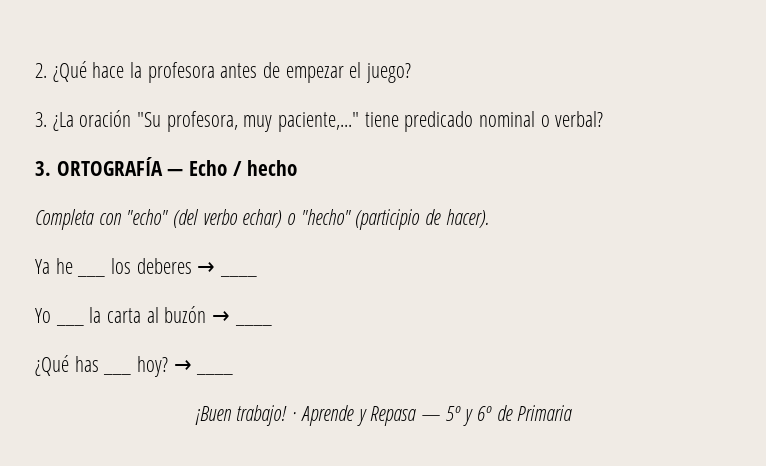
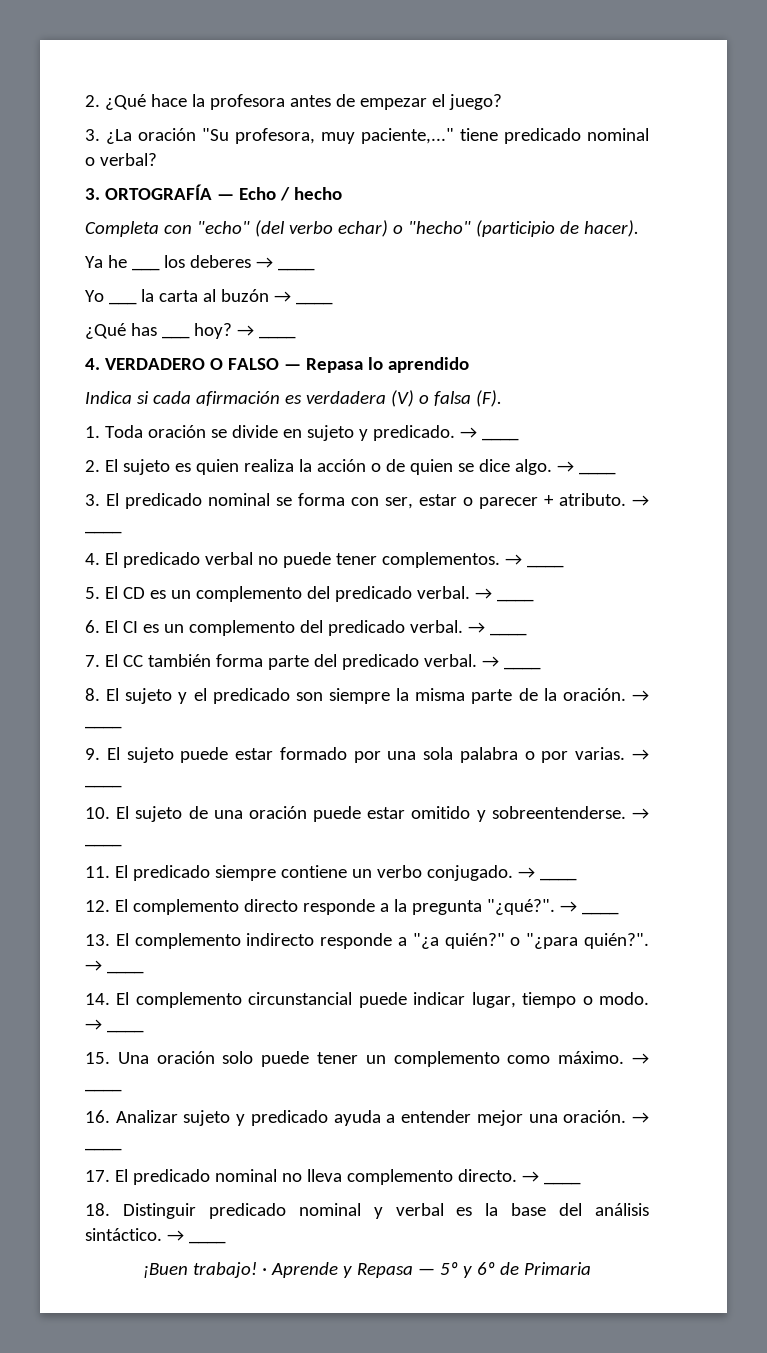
(234, 373) none -> [85,357,469,373] [85,390,502,407] [85,425,477,441] [481,438,519,441] [85,459,574,475] [578,472,616,475] [85,493,649,509] [85,531,122,534] [85,552,522,568] [526,565,564,568] [85,586,492,602] [496,599,534,602] [85,620,485,636] [489,633,527,636] [85,654,499,670] [503,667,541,670] [85,688,649,704] [85,726,122,729] [85,747,649,763] [85,785,122,788] [85,806,650,822] [85,844,122,847] [85,865,535,881] [539,878,577,881] [85,899,577,915] [581,912,619,915] [85,933,649,949] [85,960,102,971] [106,971,144,974] [85,992,649,1008] [85,1019,102,1030] [106,1030,144,1033] [85,1051,649,1067] [85,1089,122,1092] [85,1110,650,1126] [85,1148,122,1151] [85,1169,539,1185] [543,1182,581,1185] [85,1203,649,1219] [85,1228,184,1241] [188,1241,226,1244] // 4. VERDADERO O FALSO — Repasa lo aprendido // Indica si cada afirmación es verdadera (V) o falsa (F). // 1. Toda oración se divide en sujeto y predicado. → ____ // 2. El sujeto es quien realiza la acción o de quien se dice algo. → ____ // 3. El predicado nominal se forma con ser, estar o parecer + atributo. → ____ // 4. El predicado verbal no puede tener complementos. → ____ // 5. El CD es un complemento del predicado verbal. → ____ // 6. El CI es un complemento del predicado verbal. → ____ // 7. El CC también forma parte del predicado verbal. → ____ // 8. El sujeto y el predicado son siempre la misma parte de la oración. → ____ // 9. El sujeto puede estar formado por una sola palabra o por varias. → ____ // 10. El sujeto de una oración puede estar omitido y sobreentenderse. → ____ // 11. El predicado siempre contiene un verbo conjugado. → ____ // 12. El complemento directo responde a la pregunta "¿qué?". → ____ // 13. El complemento indirecto responde a "¿a quién?" o "¿para quién?". → ____ // 14. El complemento circunstancial puede indicar lugar, tiempo o modo. → ____ // 15. Una oración solo puede tener un complemento como máximo. → ____ // 16. Analizar sujeto y predicado ayuda a entender mejor una oración. → ____ // 17. El predicado nominal no lleva complemento directo. → ____ // 18. Distinguir predicado nominal y verbal es la base del análisis sintáctico. → ____

